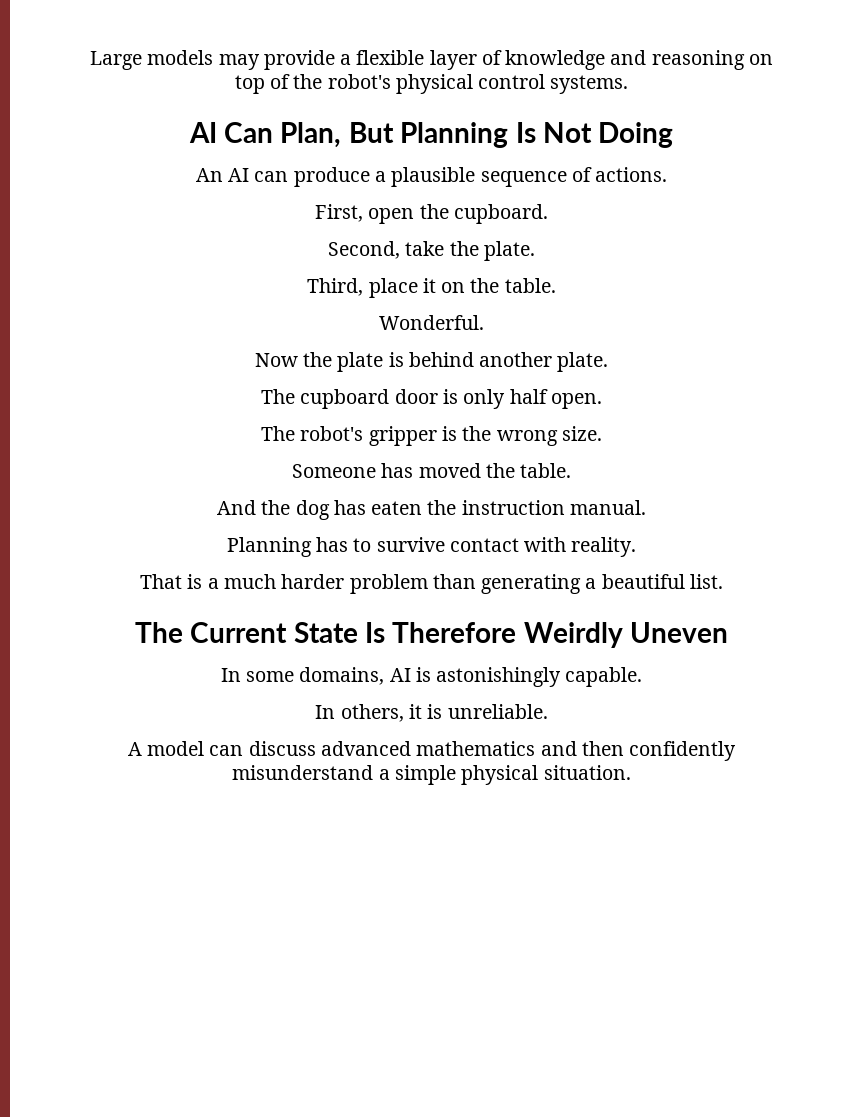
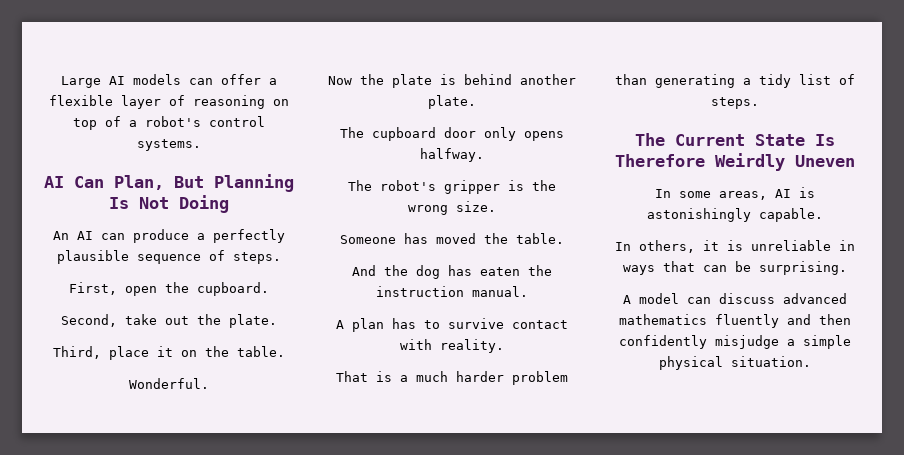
[147,50,335,70] models may provide -> [109,74,261,85] AI models can offer
[505,50,647,70] knowledge and -> (185, 100) none
[293,74,473,94] the robot's physical -> [129,116,201,127] a robot's
(386, 176) none -> [213,229,285,243] perfectly
[595,167,668,182] actions. -> [233,252,281,264] steps.
(445, 248) none -> [165,316,189,325] out
[442,389,602,409] is only half open. -> [484,127,564,141] [420,148,484,162] only opens halfway.
[226,537,312,557] Planning -> [336,318,384,332] A plan
[601,574,723,589] beautiful list. -> [759,74,855,88] [711,97,759,109] tidy list of steps.
[299,667,385,685] domains, -> [719,191,767,200] areas,
[447,704,548,719] unreliable. -> [751,240,855,251] [623,261,847,275] unreliable in ways that can be surprising.
(536, 748) none -> [715,314,779,328] fluently
[232,765,374,780] misunderstand -> [715,335,779,349] misjudge

